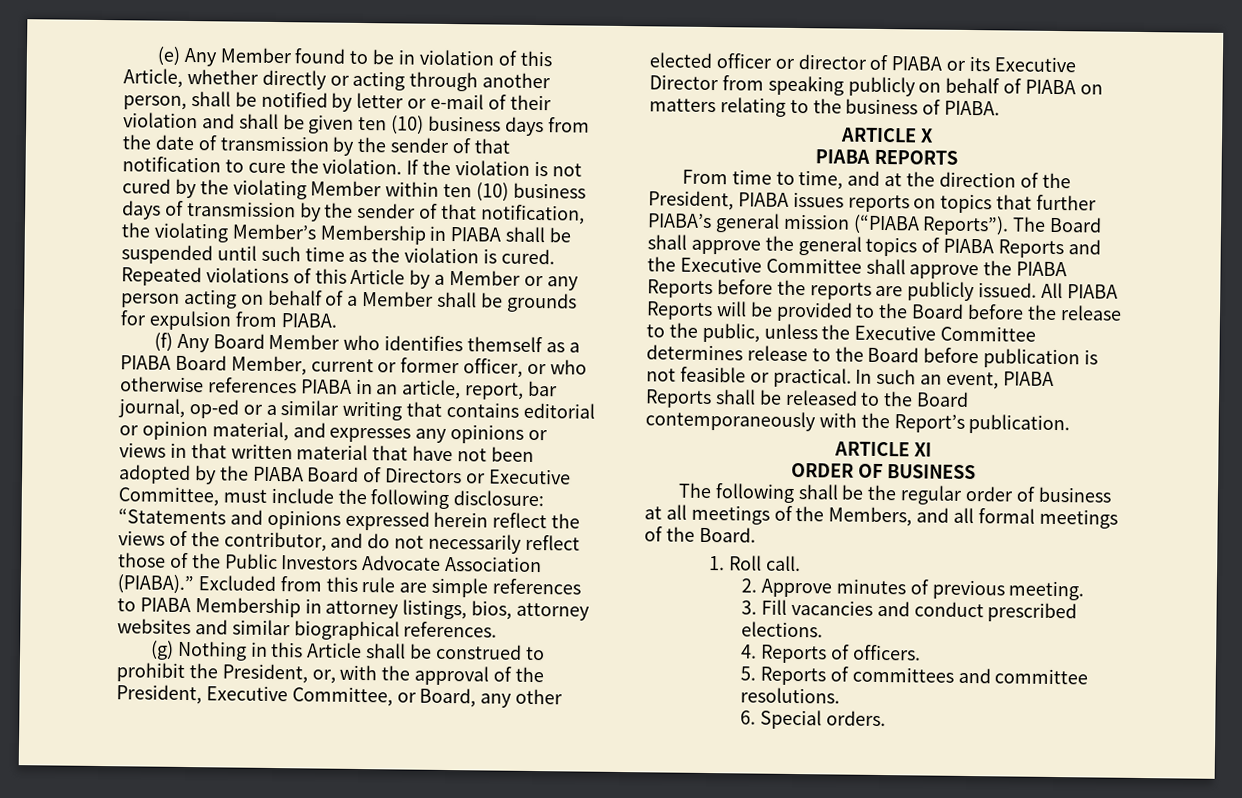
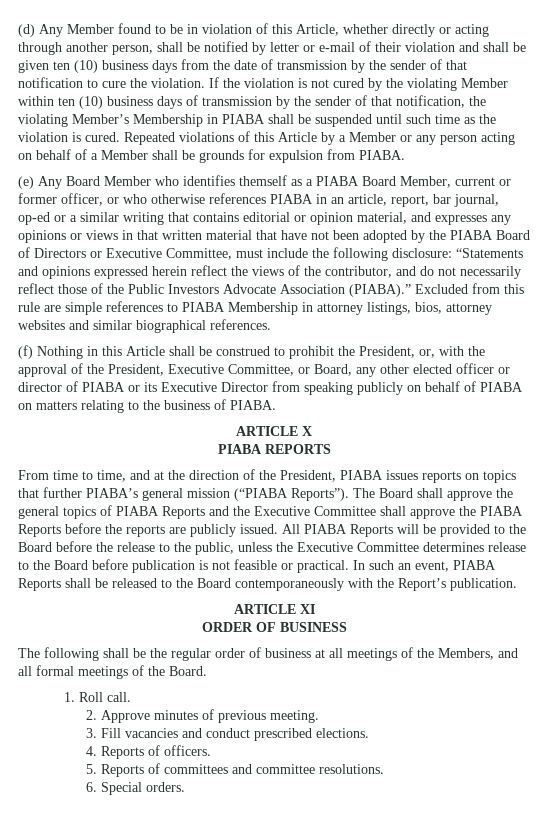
[156,46,181,66] (e) -> [18,24,35,37] (d)
[153,332,173,352] (f) -> [18,176,34,189] (e)
[149,640,174,660] (g) -> [18,345,33,359] (f)

